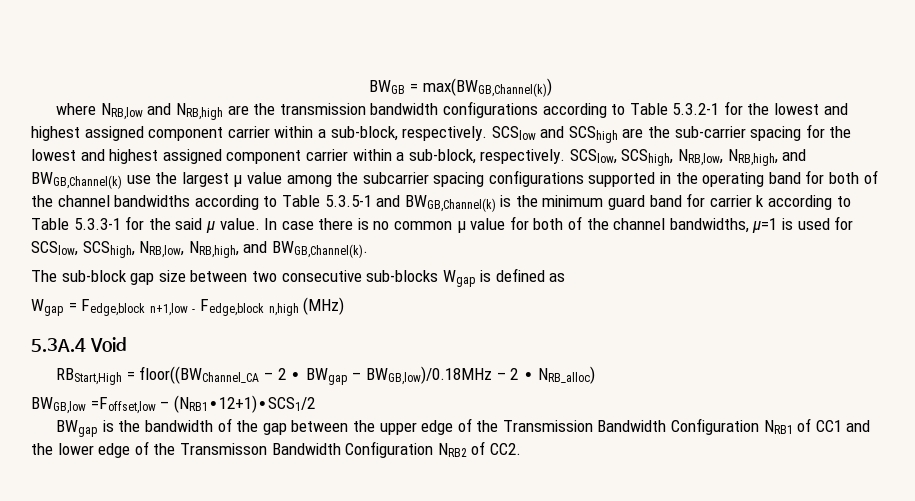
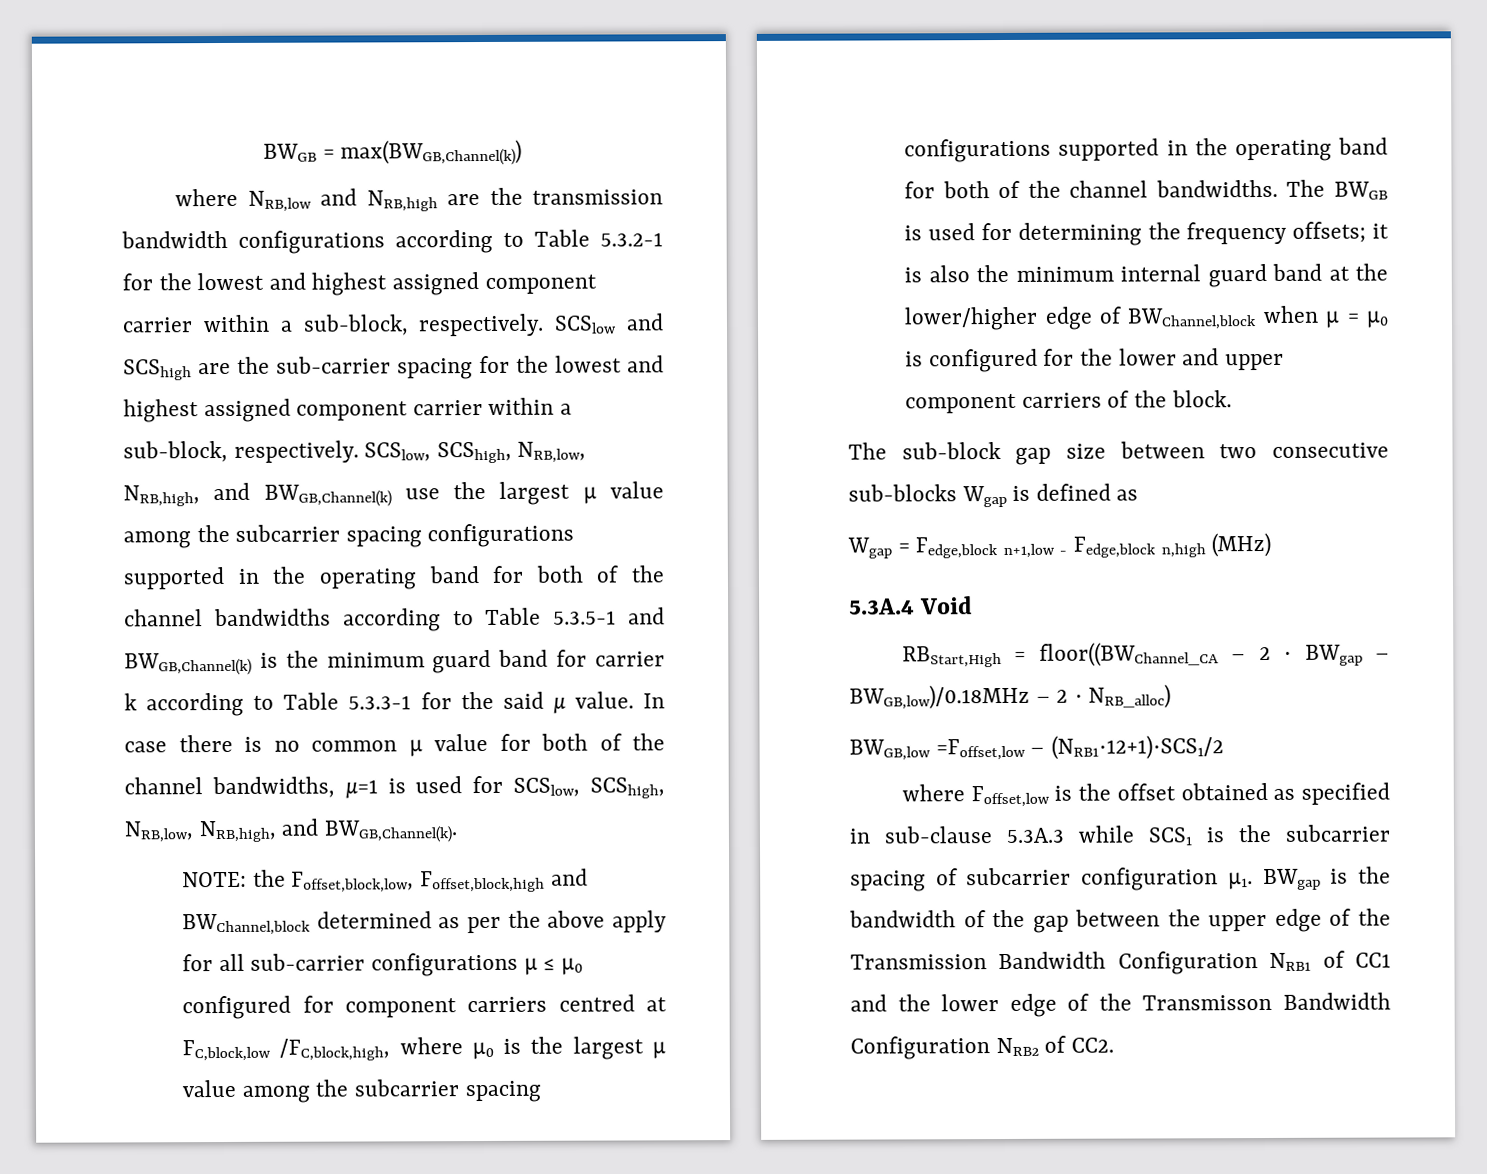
(368, 249) none -> [182,868,588,893] [182,910,668,936] [182,952,583,977] [182,994,667,1020] [182,1036,666,1062] [182,1079,541,1103] [904,137,1388,163] [904,179,1388,200] [904,221,1389,246] [904,263,1388,288] [904,305,1389,331] [905,348,1284,373] [905,390,1232,414] // NOTE: the Foffset,block,low, Foffset,block,high and BWChannel,block determined as per the above apply for all sub-carrier configurations μ ≤ μ0 configured for component carriers centred at FC,block,low /FC,block,high, where μ0 is the largest µ value among the subcarrier spacing configurations supported in the operating band for both of the channel bandwidths. The BWGB is used for determining the frequency offsets; it is also the minimum internal guard band at the lower/higher edge of BWChannel,block when μ = μ0 is configured for the lower and upper component carriers of the block.
(315, 404) none -> [902,782,1390,808] [849,824,1390,846] [850,867,1253,892] where Foffset,low is the offset obtained as specified in sub-clause 5.3A.3 while SCS1 is the subcarrier spacing of subcarrier configuration µ1.

